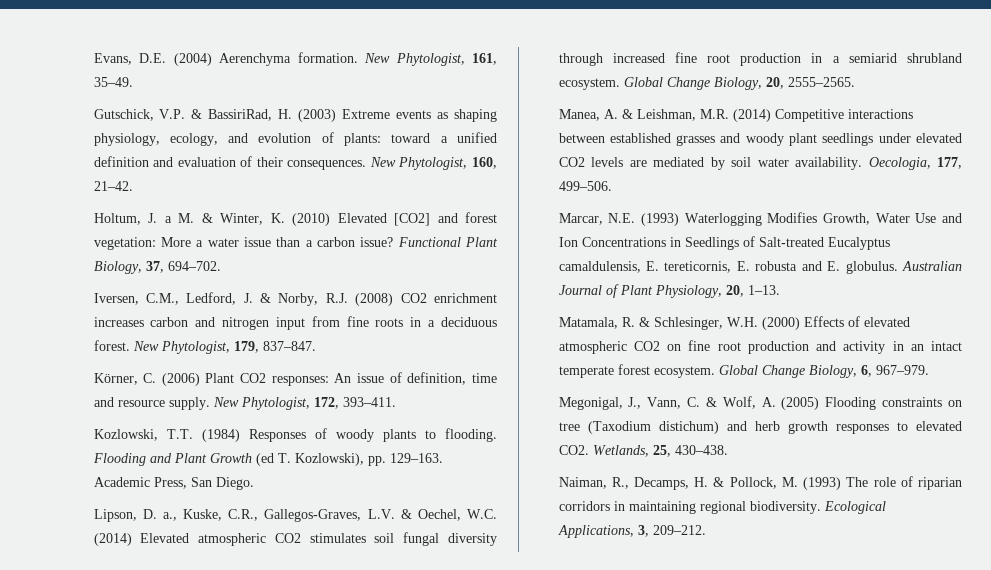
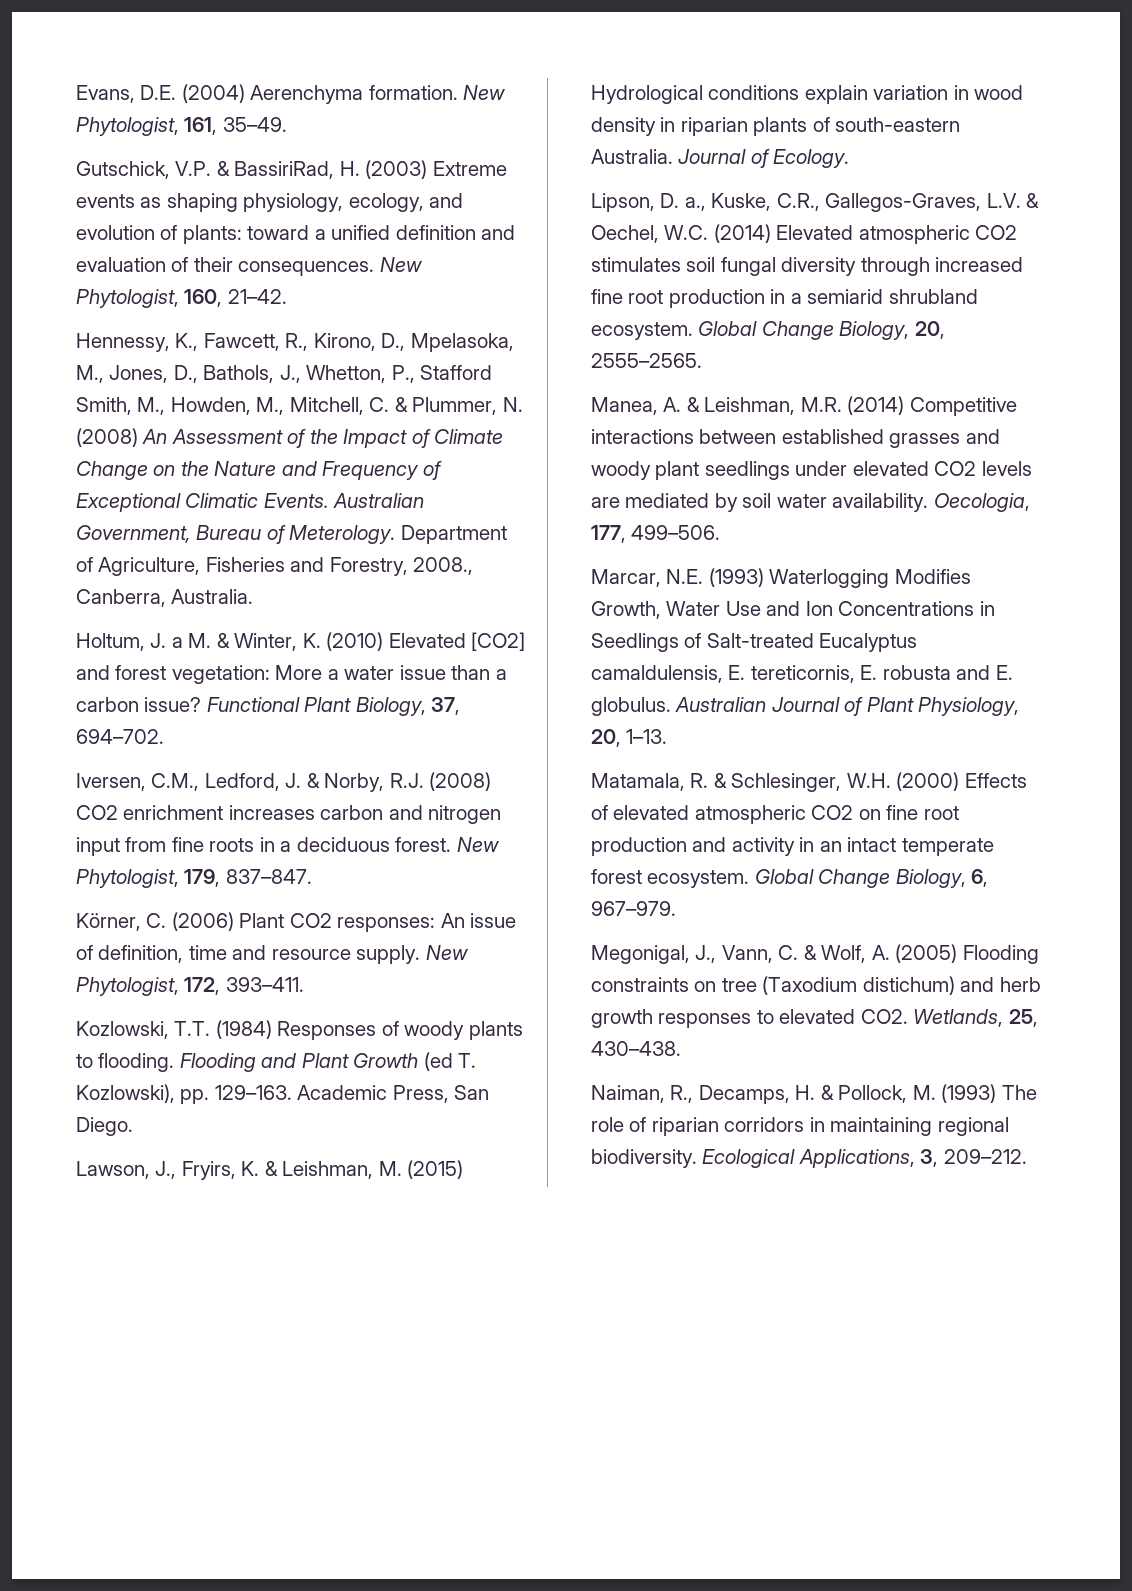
(133, 186) none -> [75,333,514,352] [75,365,493,383] [75,397,523,415] [75,428,504,448] [75,461,442,480] [75,493,425,512] [75,525,507,544] [75,557,474,576] [75,589,254,607] // Hennessy, K., Fawcett, R., Kirono, D., Mpelasoka, M., Jones, D., Bathols, J., Whetton, P., Stafford Smith, M., Howden, M., Mitchell, C. & Plummer, N. (2008) An Assessment of the Impact of Climate Change on the Nature and Frequency of Exceptional Climatic Events. Australian Government, Bureau of Meterology. Department of Agriculture, Fisheries and Forestry, 2008., Canberra, Australia.
(254, 483) none -> [75,1160,464,1180] [590,85,1024,104] [590,117,961,136] [590,149,850,168] // Lawson, J., Fryirs, K. & Leishman, M. (2015) Hydrological conditions explain variation in wood density in riparian plants of south-eastern Australia. Journal of Ecology.

